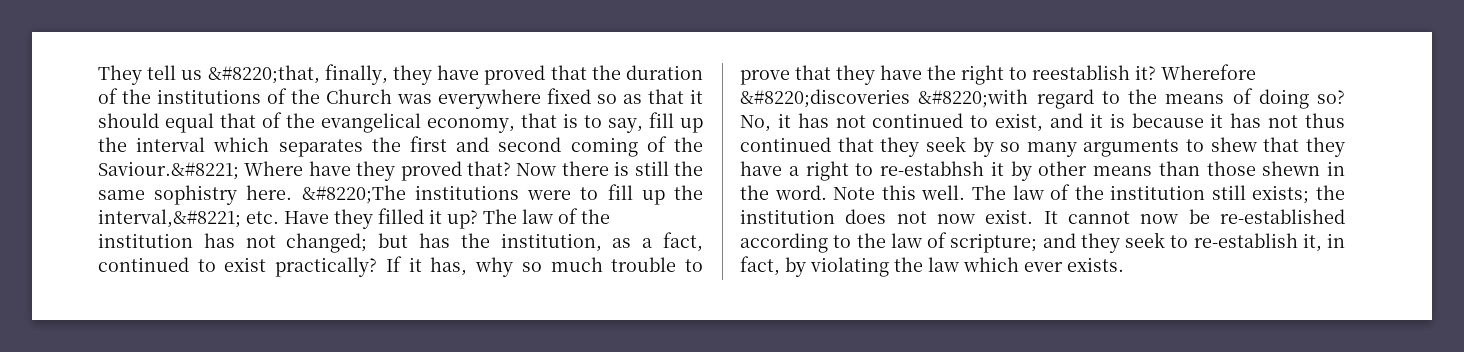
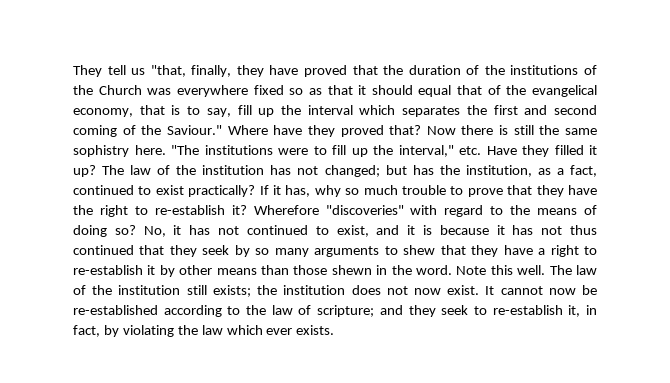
[207,65,320,84] &#8220;that, -> [150,65,186,77] "that,
[98,161,239,180] Saviour.&#8221; -> [166,125,222,135] Saviour."
[301,185,406,204] &#8220;The -> [171,145,199,155] "The
[98,209,241,228] interval,&#8221; -> [398,145,454,157] interval,"
[1032,65,1130,80] reestablish -> [154,205,225,215] re-establish
[740,89,1029,108] &#8220;discoveries &#8220;with -> [325,205,438,215] "discoveries" with
[880,161,984,176] re-estabhsh -> [73,265,143,275] re-establish

